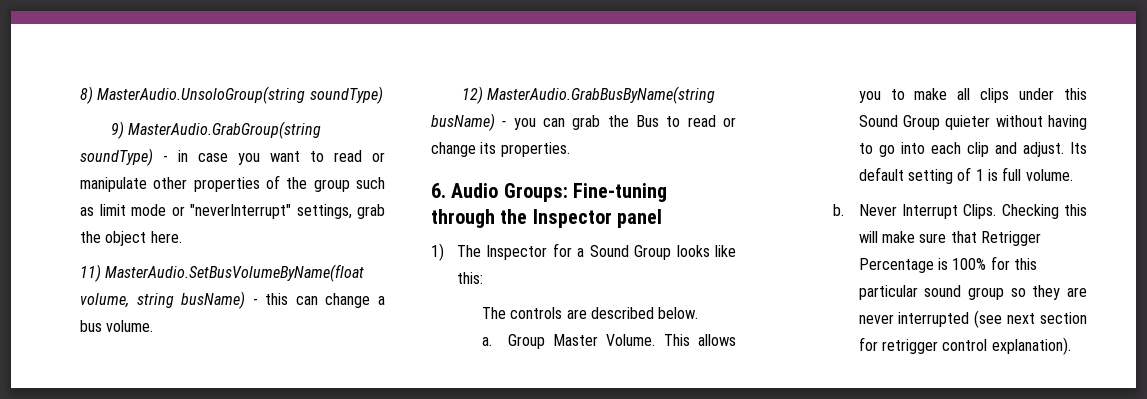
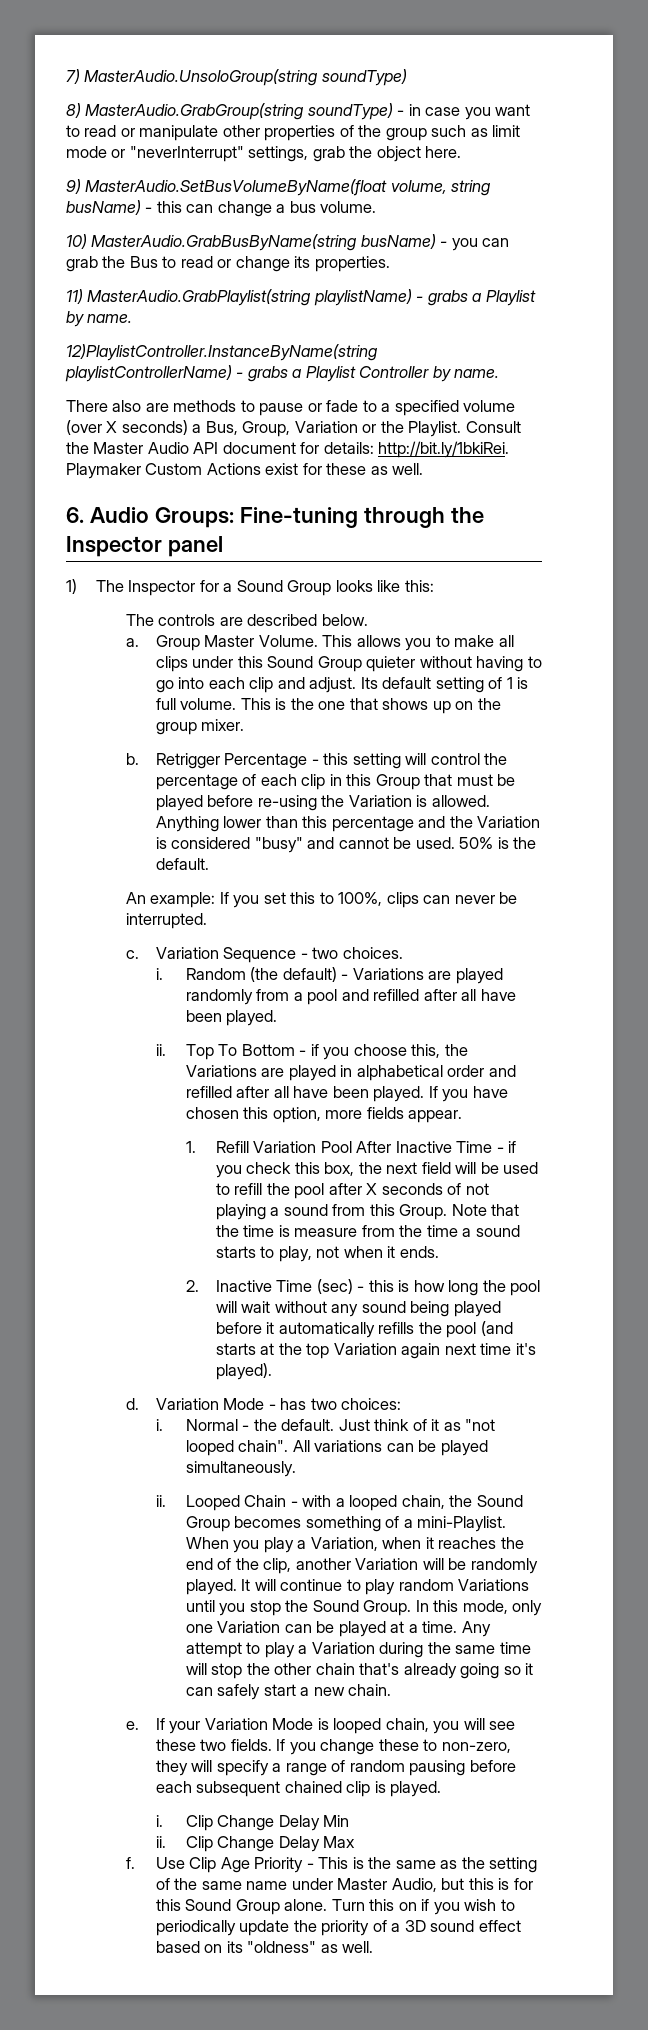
[80,86,93,104] 8) -> [66,69,80,84] 7)
[110,121,124,139] 9) -> [66,103,81,118] 8)
[80,264,101,282] 11) -> [66,179,81,194] 9)
[461,86,483,104] 12) -> [66,234,87,249] 10)
(570, 149) none -> [66,289,536,306] [66,311,133,327] [66,344,377,361] [65,365,500,382] [66,400,516,416] [66,420,521,437] [66,441,510,458] [66,463,424,479] // 11) MasterAudio.GrabPlaylist(string playlistName) - grabs a Playlist by name. // 12)PlaylistController.InstanceByName(string playlistControllerName) - grabs a Playlist Controller by name. // There also are methods to pause or fade to a specified volume (over X seconds) a Bus, Group, Variation or the Playlist. Consult the Master Audio API document for details: http://bit.ly/1bkiRei. Playmaker Custom Actions exist for these as well.
[833,204,1087,219] [858,231,1041,246] [858,256,1037,273] [858,285,1087,300] [858,310,1087,328] [858,337,1071,355] // b. Never Interrupt Clips. Checking this will make sure that Retrigger Percentage is 100% for this particular sound group so they are never interrupted (see next section for retrigger control explanation). -> [240,698,501,714] [156,719,245,735] [126,753,508,769] [156,774,516,790] [156,795,490,811] [156,816,541,832] [156,837,537,853] [156,858,210,870] [126,892,518,908] [126,913,208,929] [126,947,403,963] [156,967,503,984] [186,989,516,1005] [186,1010,278,1026] [156,1044,468,1060] [186,1065,516,1081] [186,1086,508,1102] [186,1107,463,1123] [186,1141,517,1153] [216,1162,539,1178] [216,1183,489,1199] [216,1204,520,1220] [216,1225,520,1237] [216,1246,439,1262] [186,1279,541,1296] [216,1301,501,1317] [216,1321,513,1338] [216,1343,536,1359] [216,1363,273,1380] [126,1398,402,1410] [156,1419,496,1431] [186,1440,488,1456] [186,1461,297,1477] [156,1495,523,1511] [186,1516,507,1532] [186,1537,524,1553] [186,1558,538,1574] [186,1579,530,1595] [186,1600,543,1616] [186,1621,491,1637] [186,1642,531,1658] [186,1663,534,1679] [186,1684,392,1700] [126,1718,516,1734] [156,1739,511,1755] [156,1760,516,1776] [156,1781,442,1797] [156,1815,350,1831] [156,1836,356,1852] [126,1857,538,1873] [156,1878,533,1892] [156,1899,515,1915] [156,1920,521,1936] [156,1941,374,1953] This is the one that shows up on the group mixer. // b. Retrigger Percentage - this setting will control the percentage of each clip in this Group that must be played before re-using the Variation is allowed. Anything lower than this percentage and the Variation is considered "busy" and cannot be used. 50% is the default. // An example: If you set this to 100%, clips can never be interrupted. // c. Variation Sequence - two choices. // i. Random (the default) - Variations are played randomly from a pool and refilled after all have been played. // ii. Top To Bottom - if you choose this, the Variations are played in alphabetical order and refilled after all have been played. If you have chosen this option, more fields appear. // 1. Refill Variation Pool After Inactive Time - if you check this box, the next field will be used to refill the pool after X seconds of not playing a sound from this Group. Note that the time is measure from the time a sound starts to play, not when it ends. // 2. Inactive Time (sec) - this is how long the pool will wait without any sound being played before it automatically refills the pool (and starts at the top Variation again next time it's played). // d. Variation Mode - has two choices: // i. Normal - the default. Just think of it as "not looped chain". All variations can be played simultaneously. // ii. Looped Chain - with a looped chain, the Sound Group becomes something of a mini-Playlist. When you play a Variation, when it reaches the end of the clip, another Variation will be randomly played. It will continue to play random Variations until you stop the Sound Group. In this mode, only one Variation can be played at a time. Any attempt to play a Variation during the same time will stop the other chain that's already going so it can safely start a new chain. // e. If your Variation Mode is looped chain, you will see these two fields. If you change these to non-zero, they will specify a range of random pausing before each subsequent chained clip is played. // i. Clip Change Delay Min // ii. Clip Change Delay Max // f. Use Clip Age Priority - This is the same as the setting of the same name under Master Audio, but this is for this Sound Group alone. Turn this on if you wish to periodically update the priority of a 3D sound effect based on its "oldness" as well.

